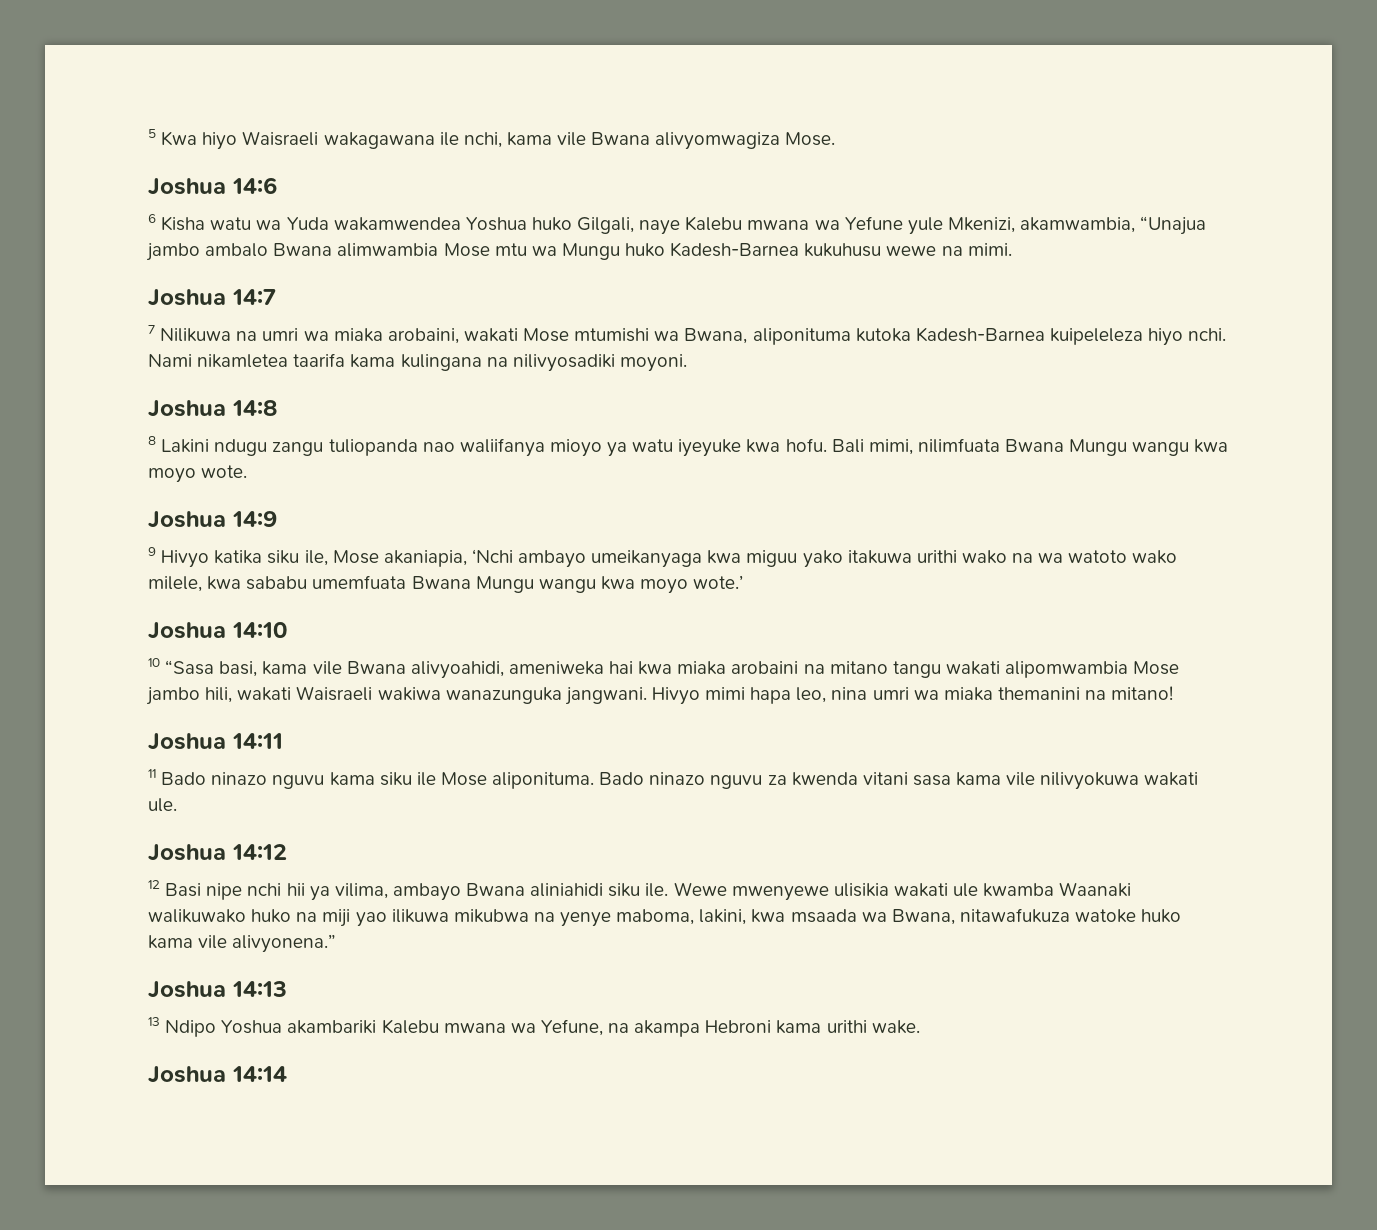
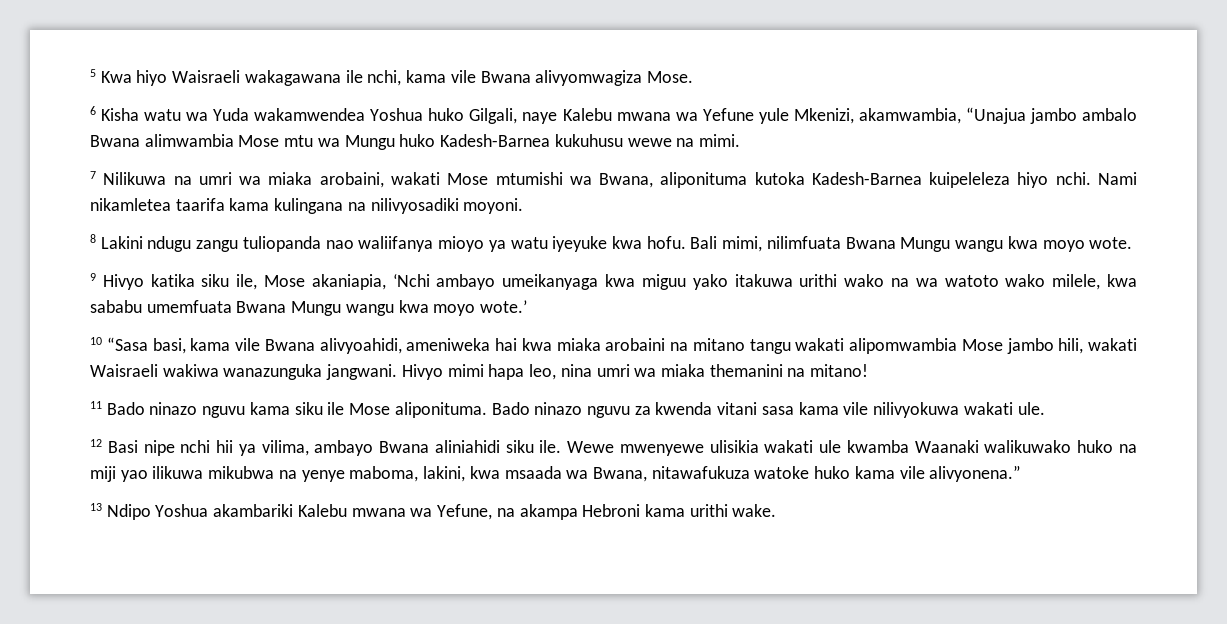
[148,177,277,196] // Joshua 14:6 -> (693, 77) none
[148,289,276,307] // Joshua 14:7 -> (740, 140) none
[148,400,277,418] // Joshua 14:8 -> (524, 206) none
[148,511,277,529] // Joshua 14:9 -> (1133, 243) none
[148,622,287,640] // Joshua 14:10 -> (528, 306) none
[148,733,283,751] // Joshua 14:11 -> (869, 370) none
[148,844,287,862] // Joshua 14:12 -> (1045, 408) none
[148,981,287,999] // Joshua 14:13 -> (1022, 473) none
[148,1066,287,1084] // Joshua 14:14 -> (777, 510) none

